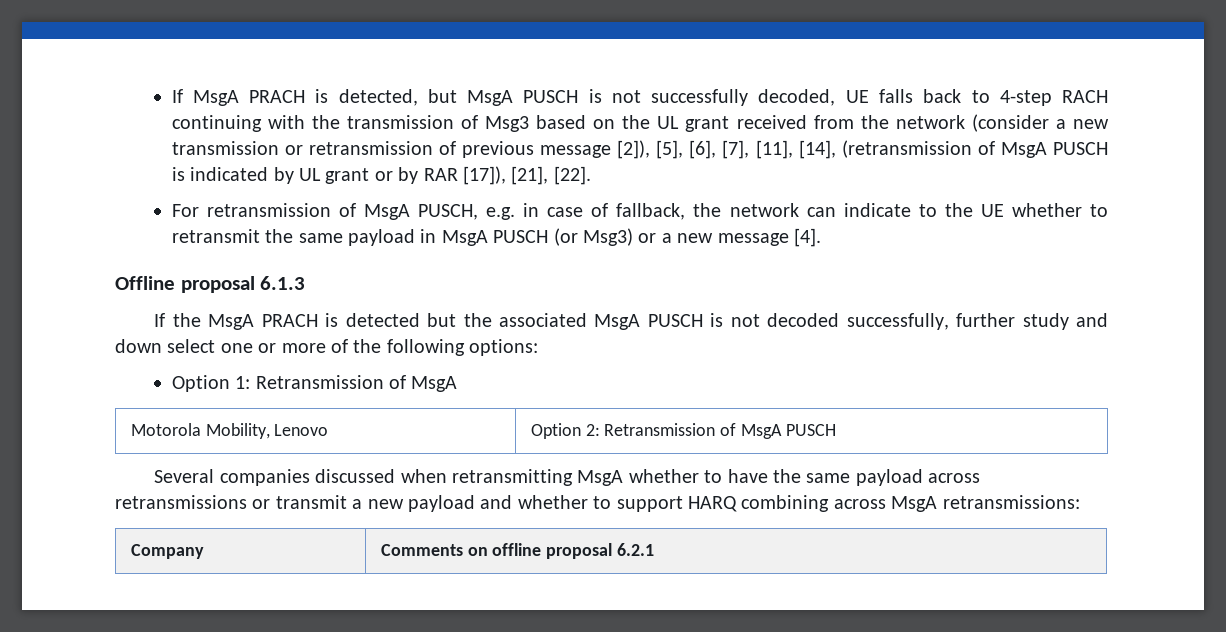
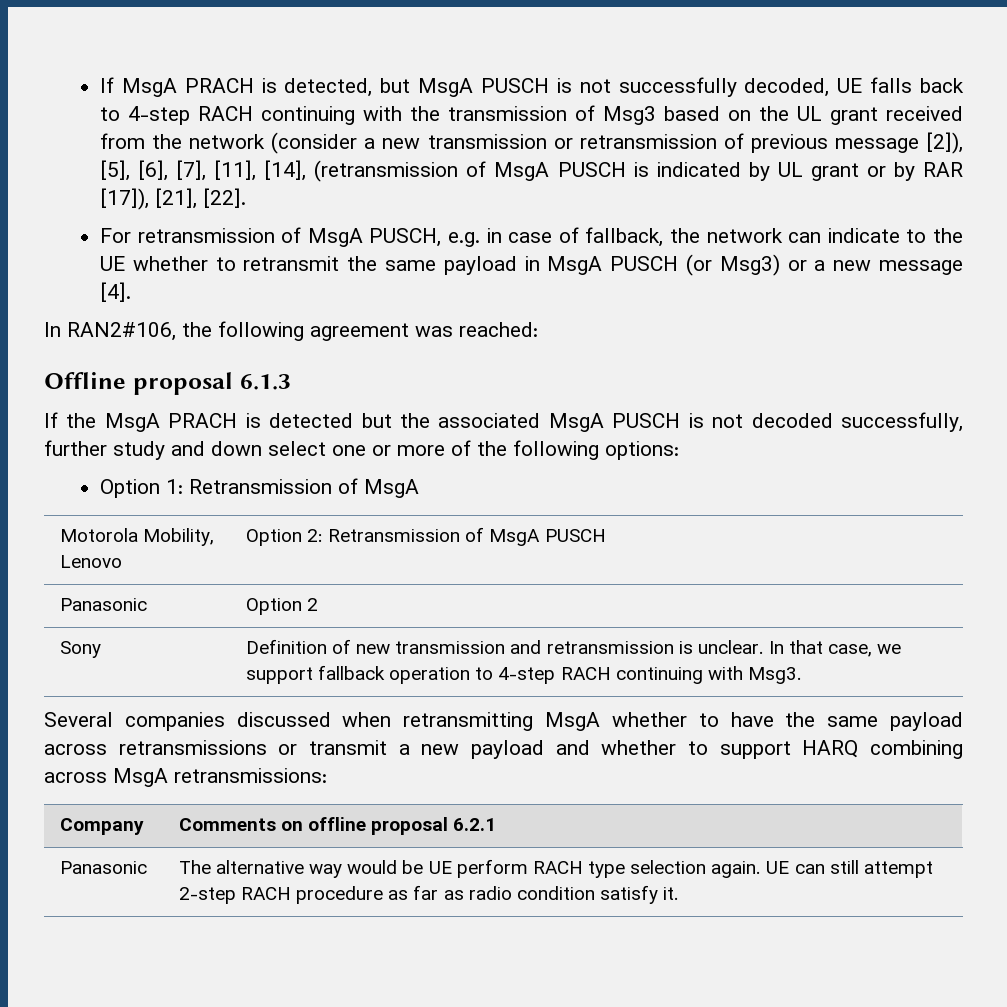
(821, 237) none -> [44,321,538,341] // In RAN2#106, the following agreement was reached:
(837, 430) none -> [59,598,147,611] [245,598,319,615] [59,641,101,658] [245,639,902,657] [245,665,803,684] // Panasonic | Option 2 // Sony | Definition of new transmission and retransmission is unclear. In that case, we support fallback operation to 4-step RACH continuing with Msg3.
(655, 549) none -> [59,861,147,874] [178,859,933,878] [178,885,680,904] // Panasonic | The alternative way would be UE perform RACH type selection again. UE can still attempt 2-step RACH procedure as far as radio condition satisfy it.

